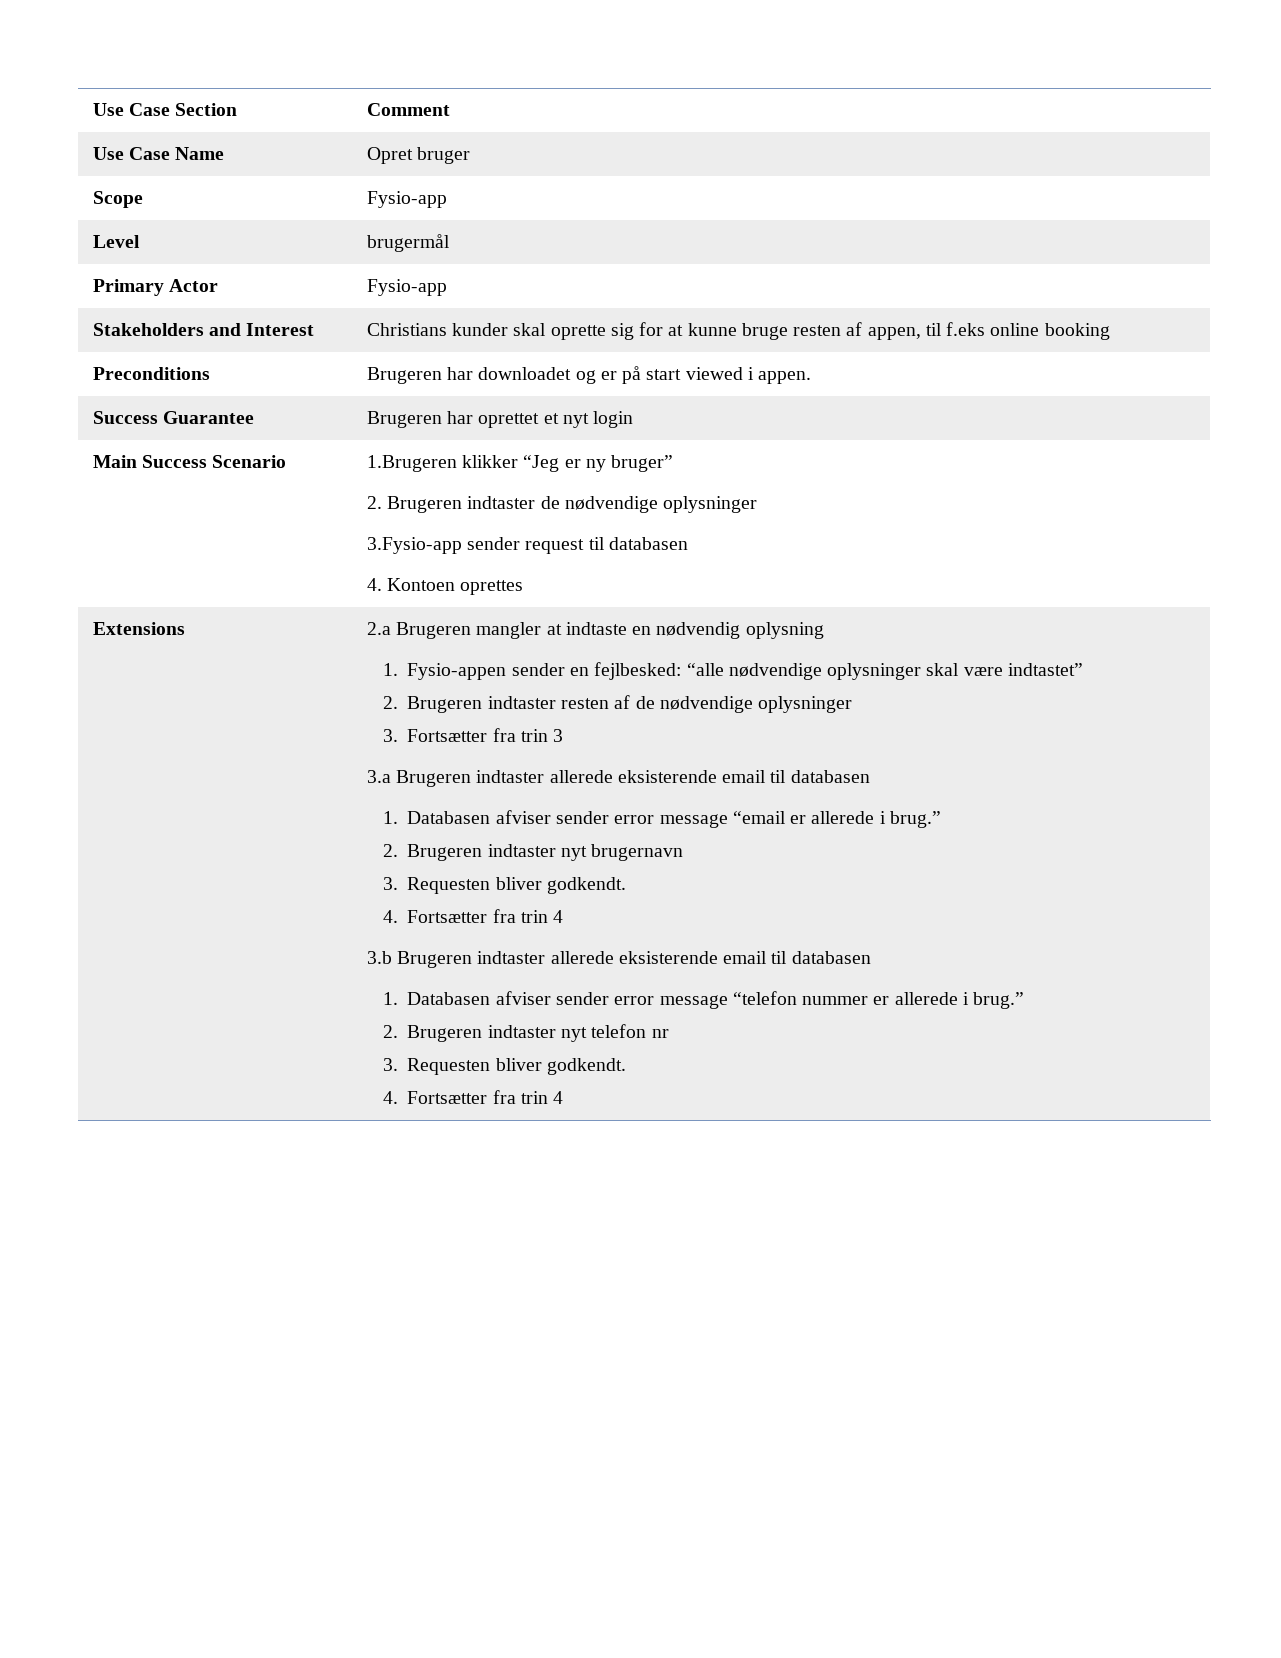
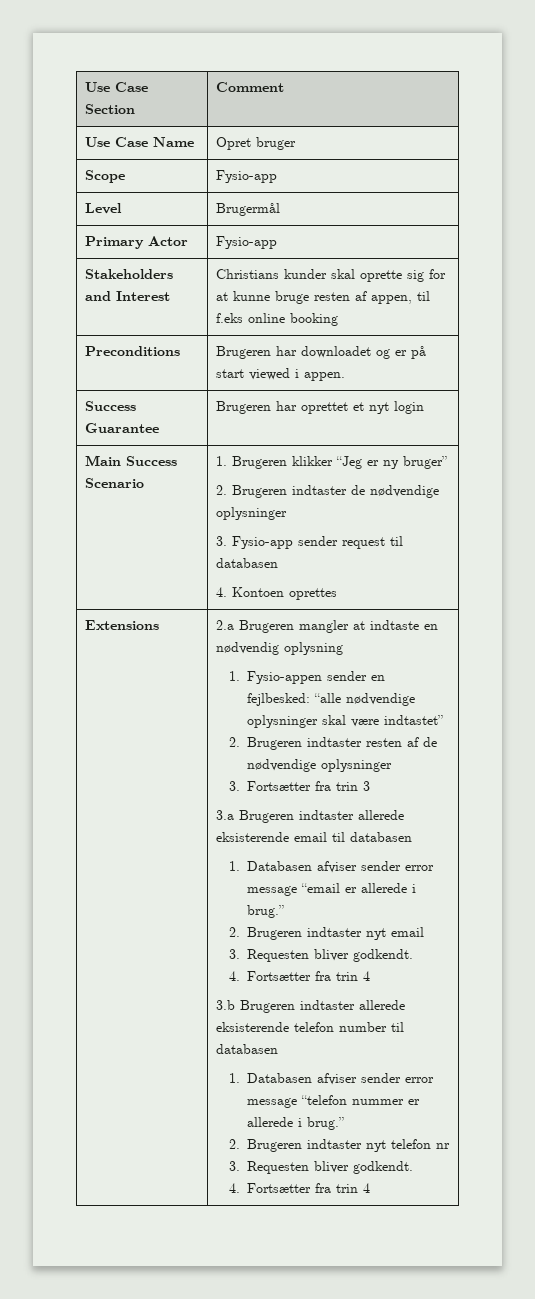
[366,234,450,252] brugermål -> [215,203,280,216] Brugermål
[366,455,457,472] 1.Brugeren -> [215,456,287,469] 1. Brugeren
[366,537,462,554] 3.Fysio-app -> [215,536,293,549] 3. Fysio-app
[591,844,684,861] brugernavn -> [391,927,425,937] email
[723,951,768,964] email -> [293,1022,387,1032] telefon number

